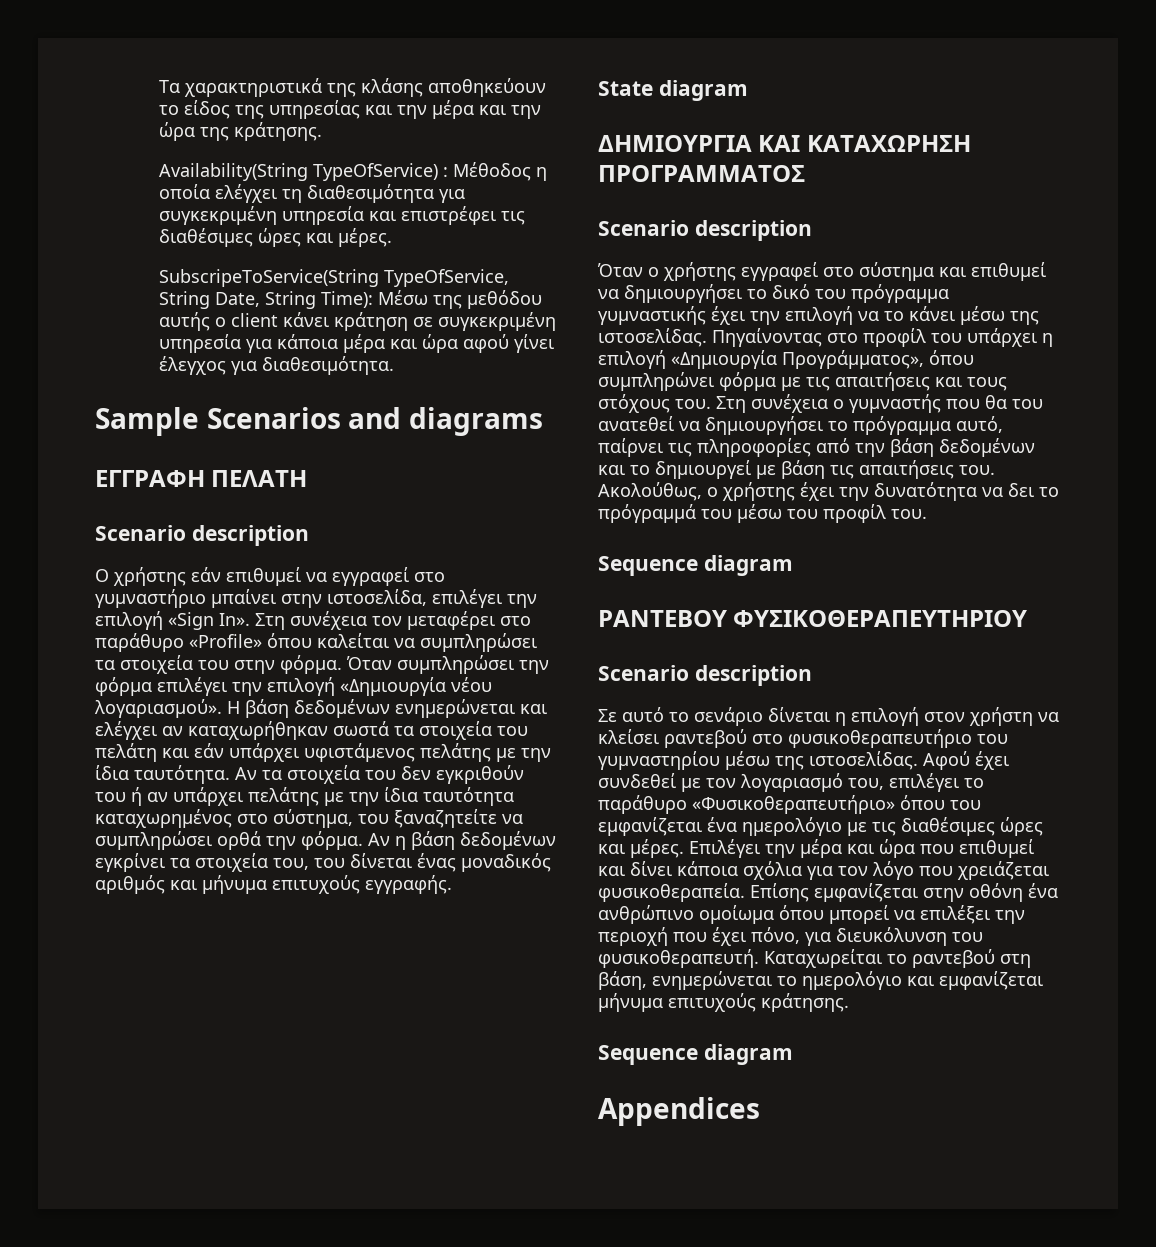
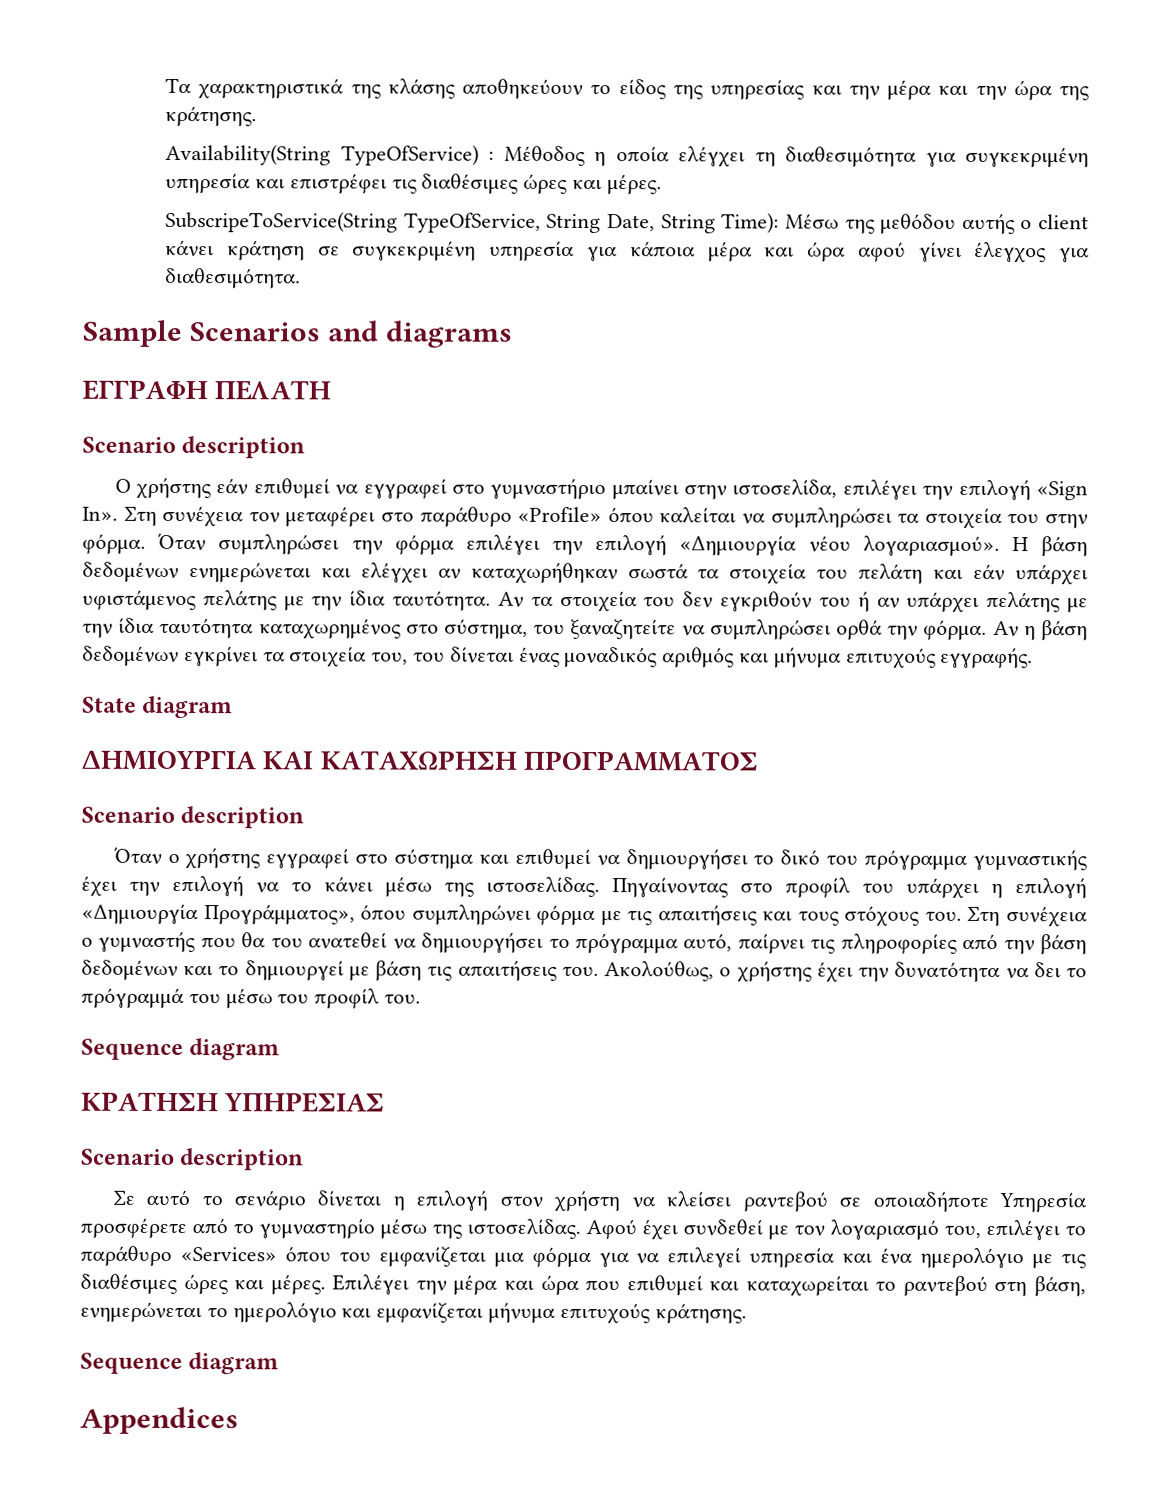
[598,610,1028,627] ΡΑΝΤΕΒΟΥ ΦΥΣΙΚΟΘΕΡΑΠΕΥΤΗΡΙΟΥ -> [81,1091,386,1113] ΚΡΑΤΗΣΗ ΥΠΗΡΕΣΙΑΣ
[752,729,1008,748] [598,751,720,770] στο φυσικοθεραπευτήριο του γυμναστηρίου -> [839,1191,1087,1213] [80,1217,375,1239] σε οποιαδήποτε Υπηρεσία προσφέρετε από το γυμναστηρίο
[692,795,895,814] «Φυσικοθεραπευτήριο» -> [179,1247,277,1262] «Services»
(702, 826) none -> [493,1246,873,1268] μια φόρμα για να επιλεγεί υπηρεσία και
[630,861,1049,880] [598,883,1058,902] [598,905,1025,924] [598,927,983,946] [598,949,882,968] δίνει κάποια σχόλια για τον λόγο που χρειάζεται φυσικοθεραπεία. Επίσης εμφανίζεται στην οθόνη ένα ανθρώπινο ομοίωμα όπου μπορεί να επιλέξει την περιοχή που έχει πόνο, για διευκόλυνση του φυσικοθεραπευτή. Καταχωρείται -> [745,1275,869,1297] καταχωρείται

